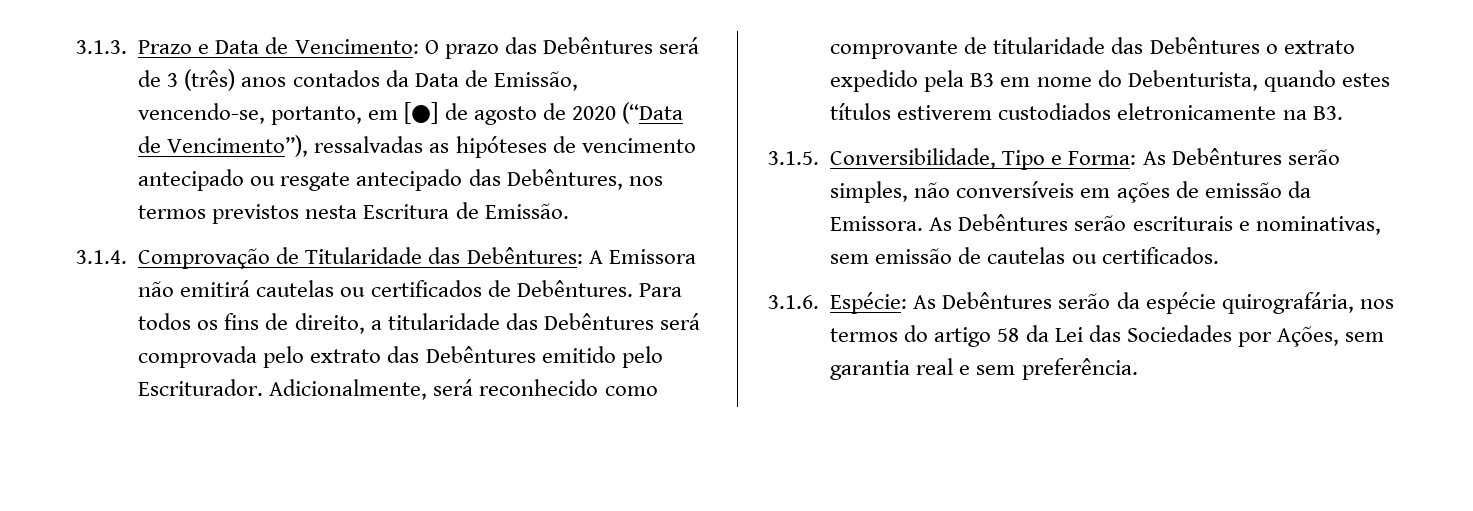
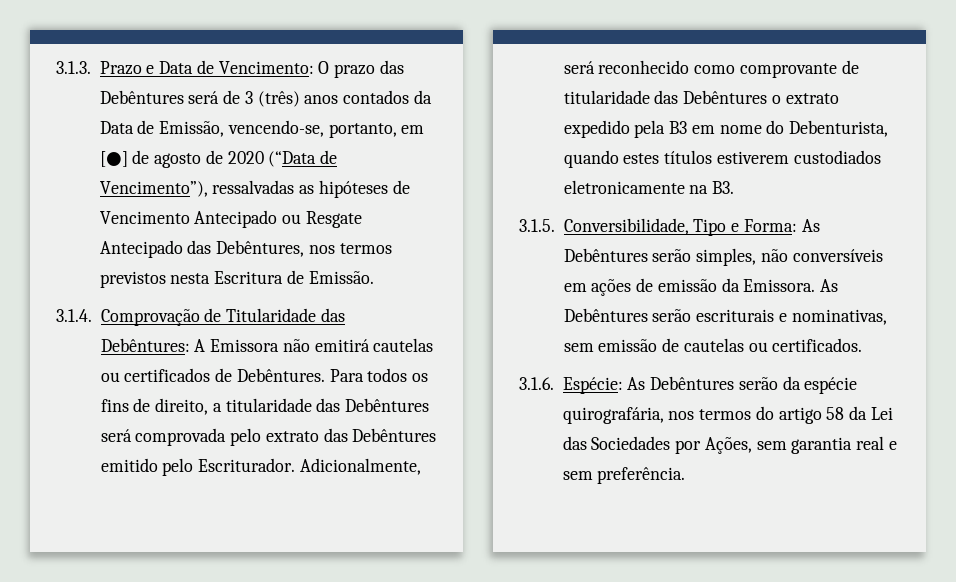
[581,138,696,153] [138,169,463,191] vencimento antecipado ou resgate antecipado -> [99,210,362,228] [99,240,183,258] Vencimento Antecipado ou Resgate Antecipado

